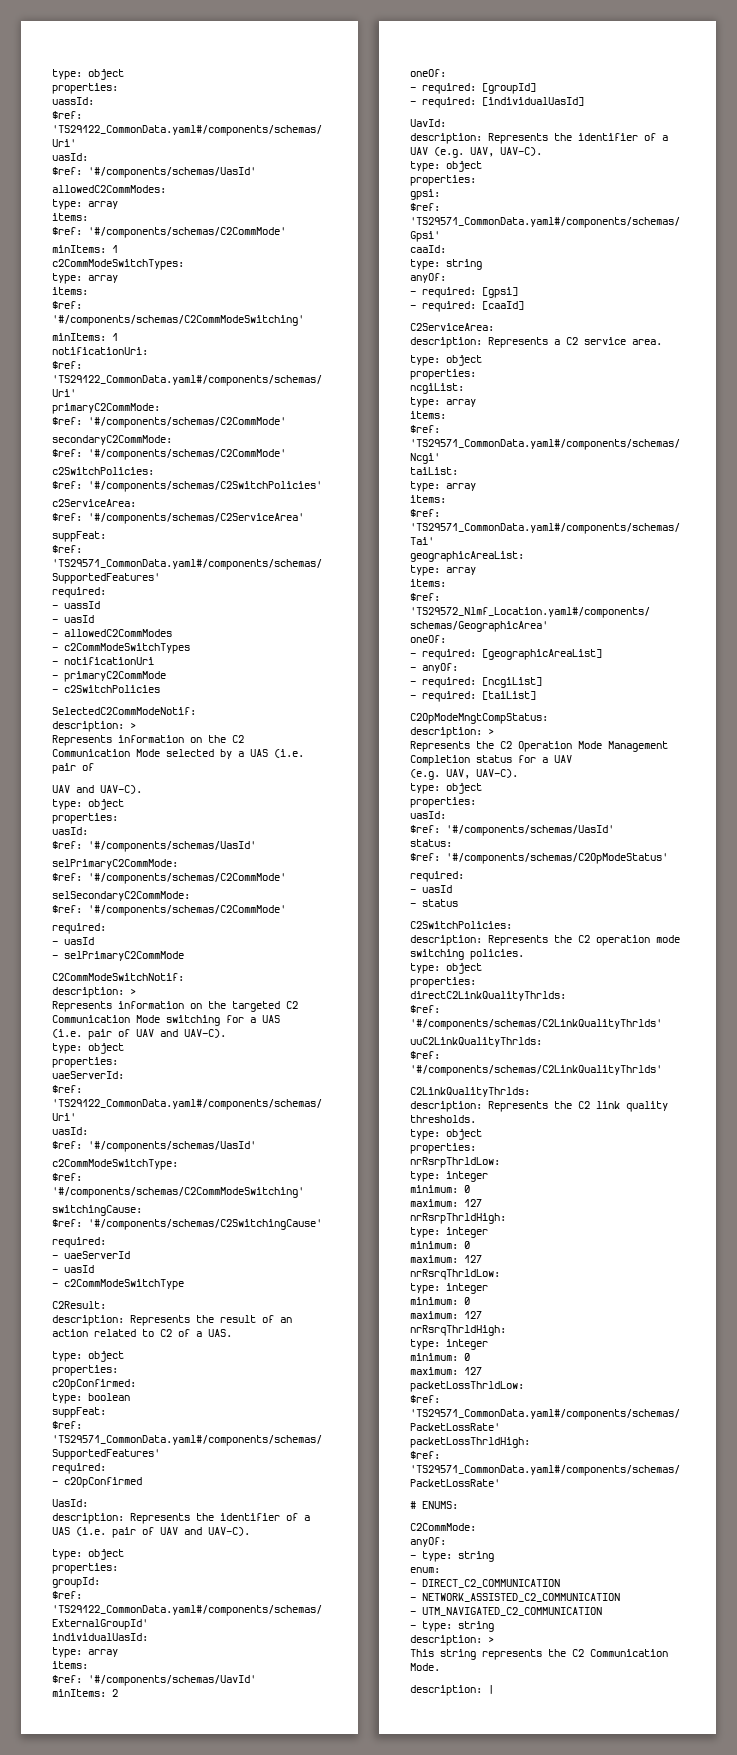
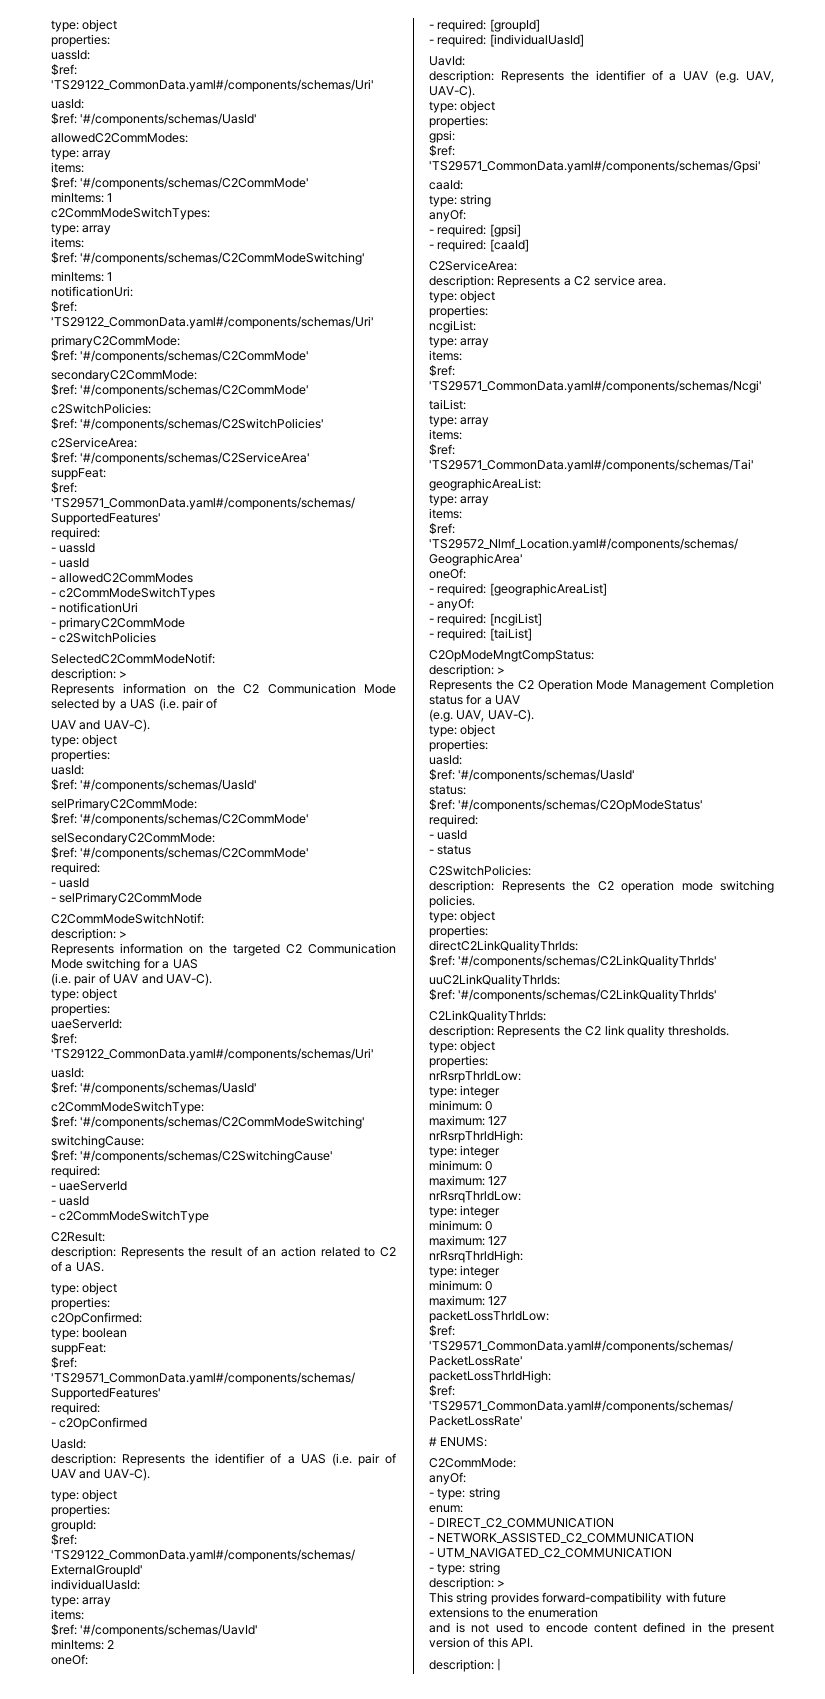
[482,1649,668,1660] [410,1663,440,1671] represents the C2 Communication Mode. -> [490,1592,726,1605] [429,1607,599,1618] [429,1622,774,1635] [429,1637,534,1648] provides forward-compatibility with future extensions to the enumeration // and is not used to encode content defined in the present version of this API.

